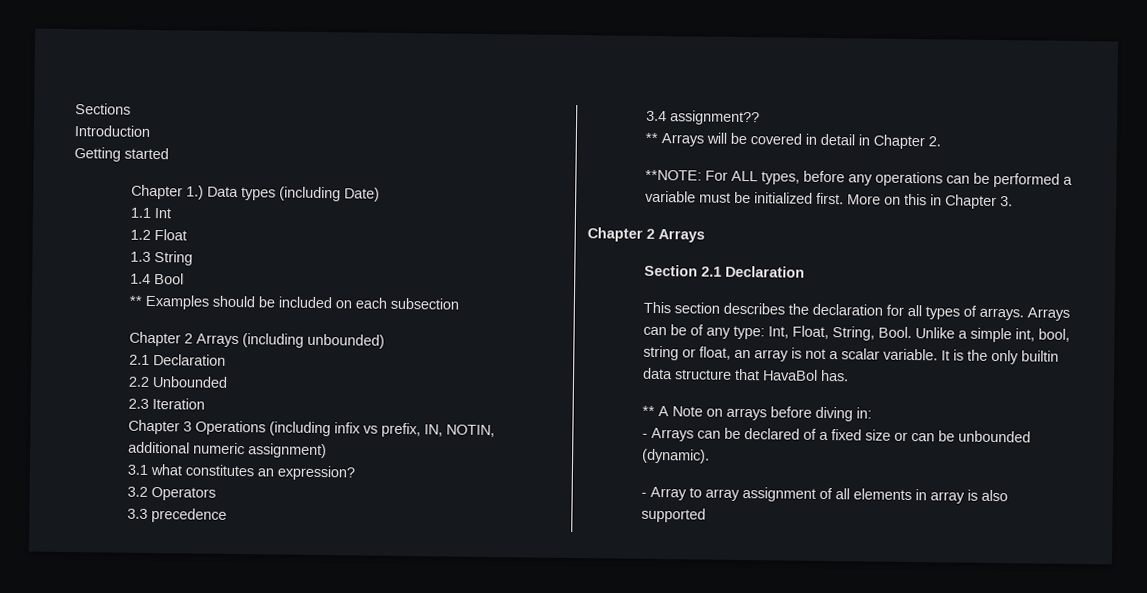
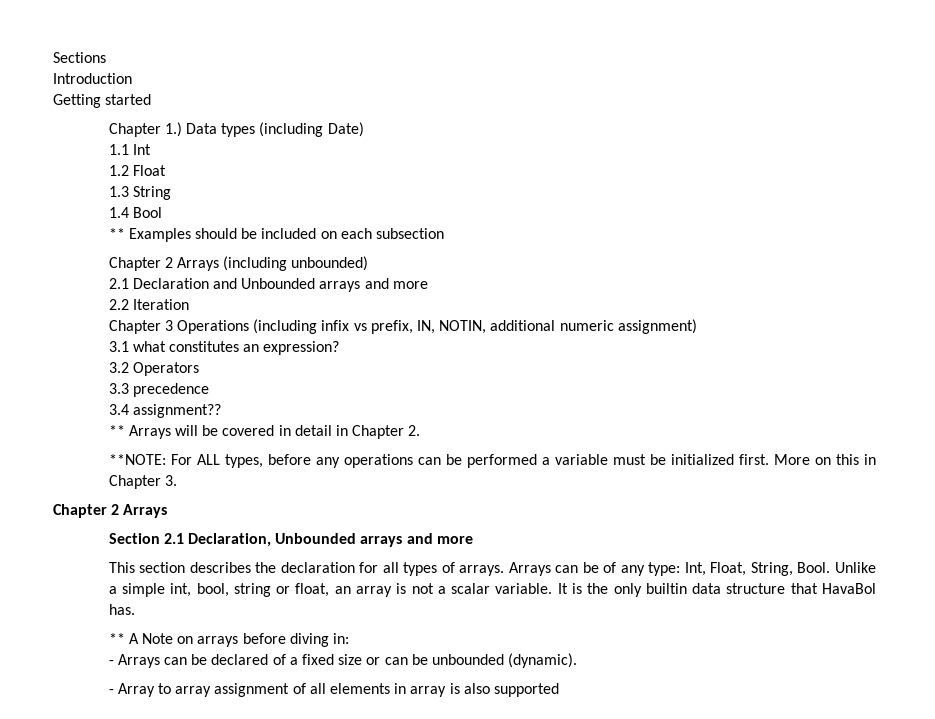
(227, 360) none -> [213,278,428,292] and Unbounded arrays and more
[152,376,229,388] [128,398,150,409] Unbounded // 2.3 -> (129, 304) none
[725,265,806,278] Declaration -> [188,533,473,547] Declaration, Unbounded arrays and more

